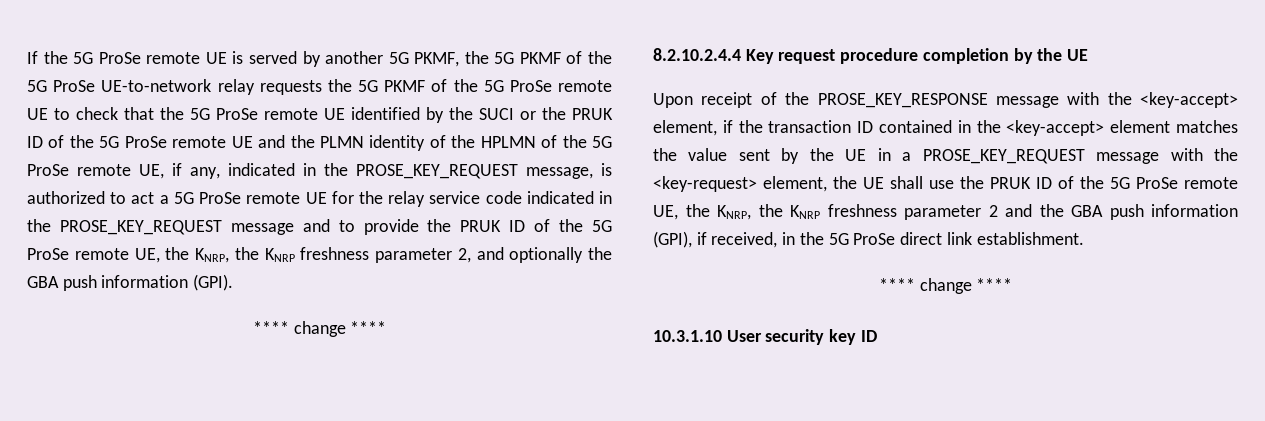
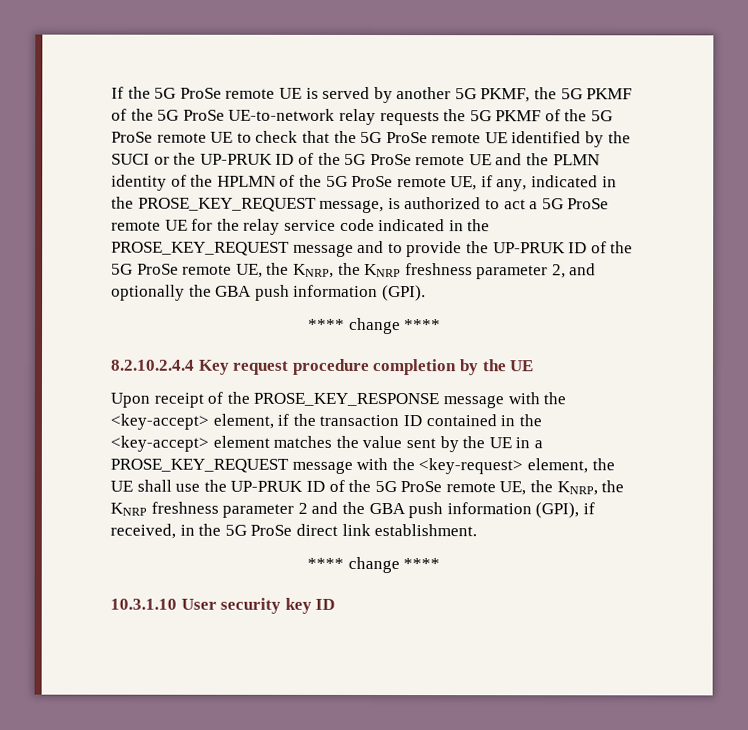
[572,108,613,120] PRUK -> [199,153,273,165] UP-PRUK
[460,220,502,232] PRUK -> [492,242,566,254] UP-PRUK
[990,177,1031,189] PRUK -> [230,480,304,492] UP-PRUK

